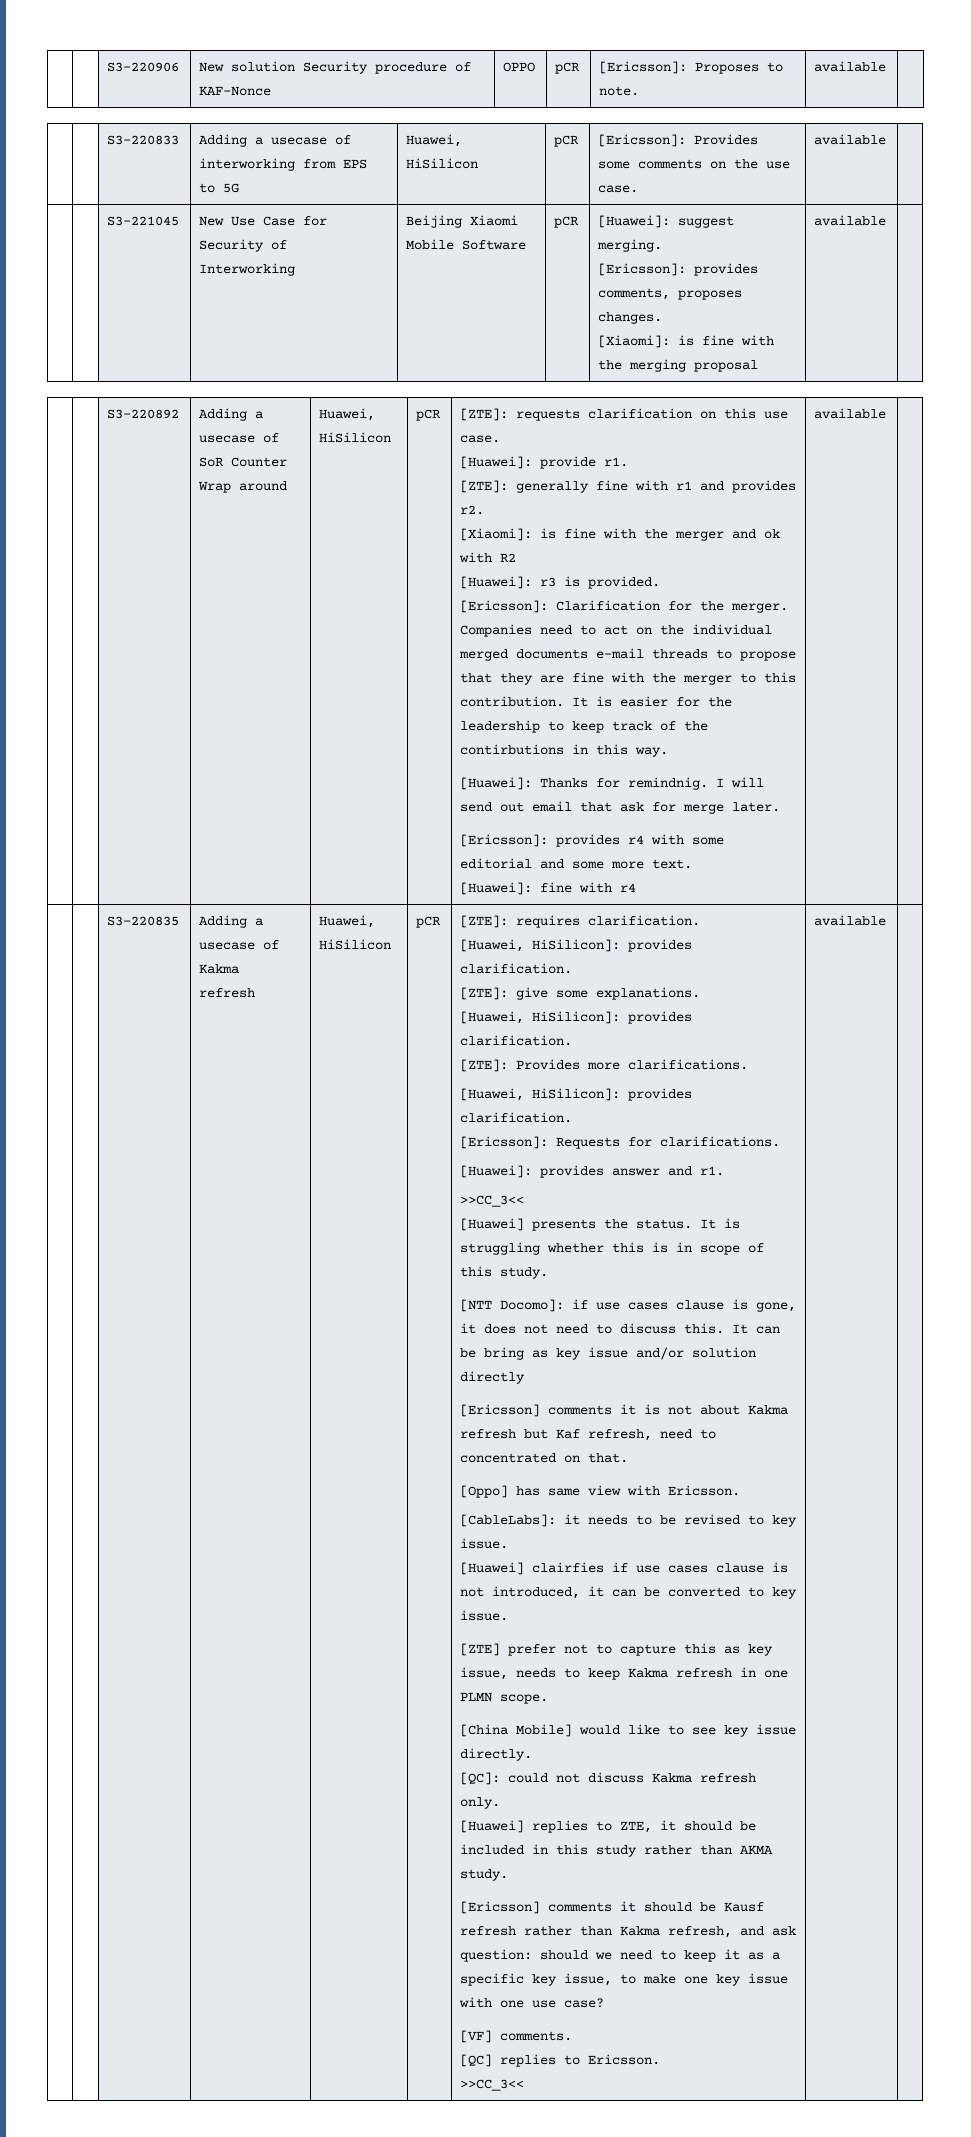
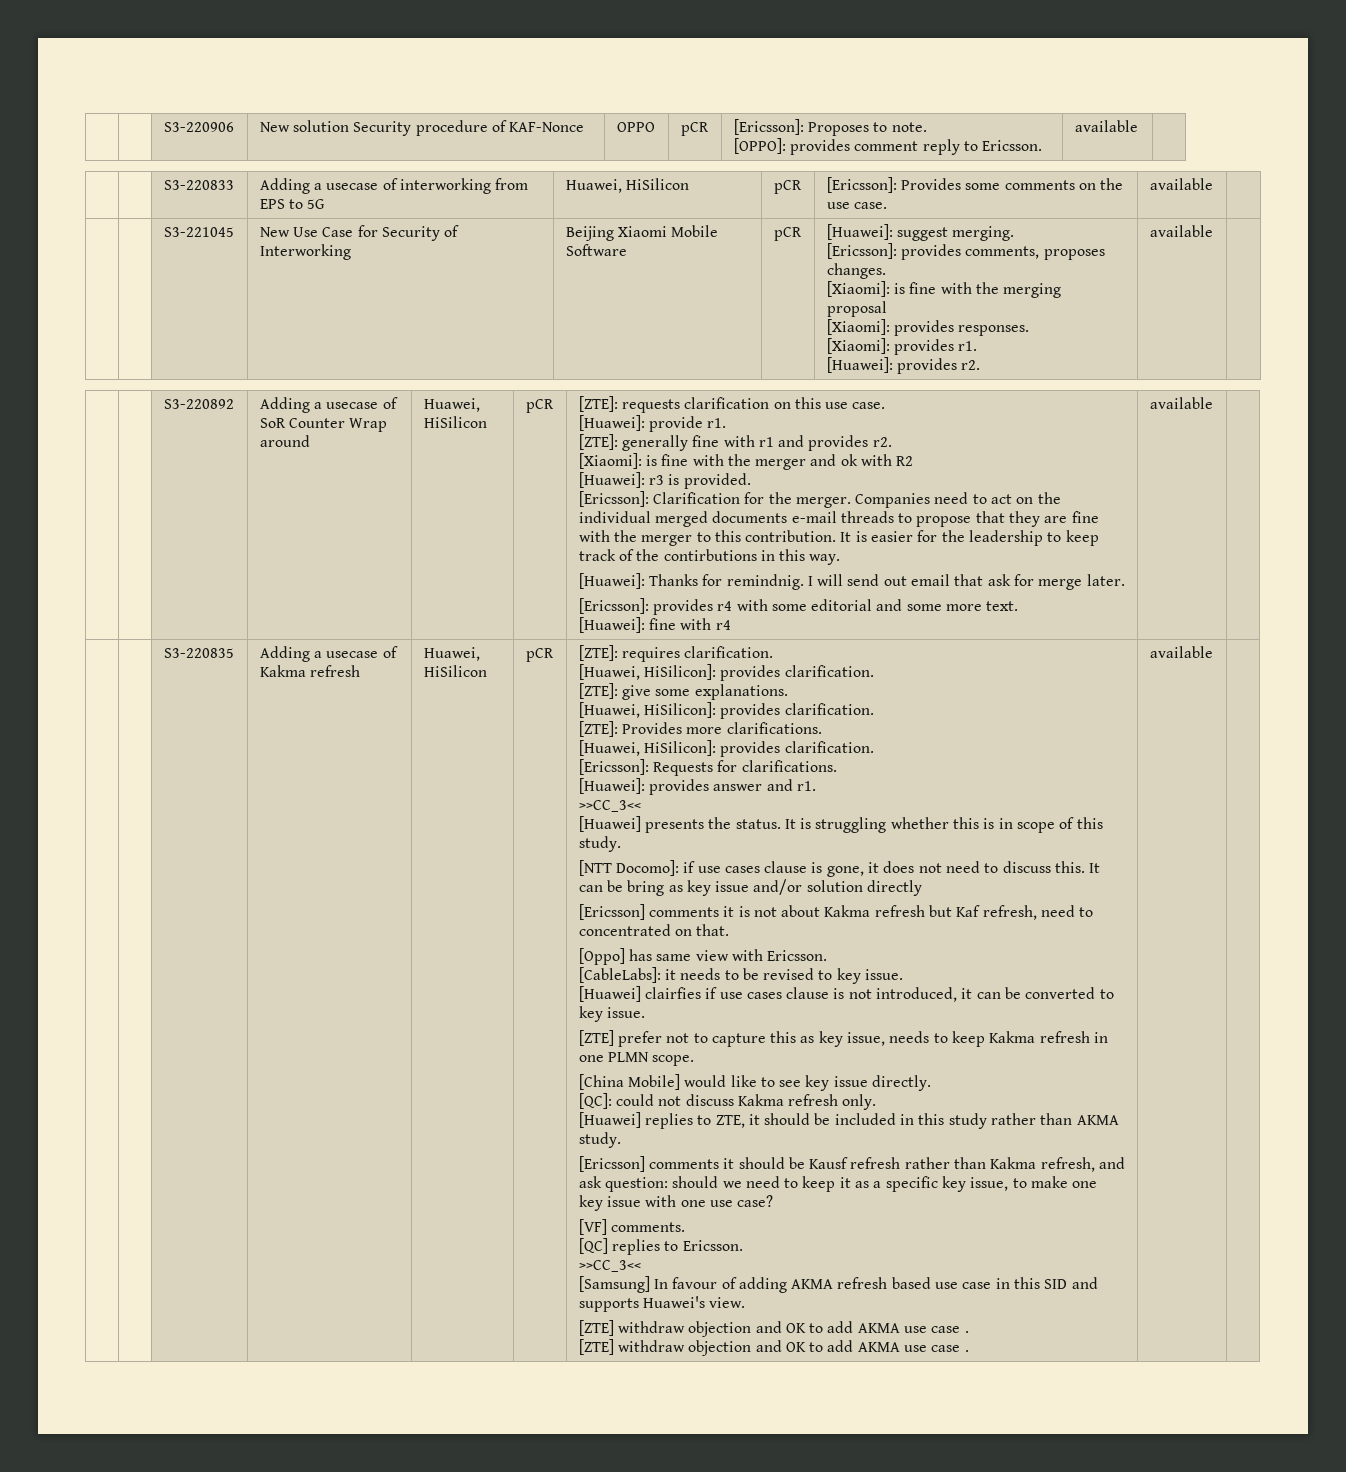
(640, 91) none -> [733,138,1043,155] // [OPPO]: provides comment reply to Ericsson.
(759, 366) none -> [826,319,1030,336] [826,338,978,355] [826,357,981,374] // [Xiaomi]: provides responses. // [Xiaomi]: provides r1. // [Huawei]: provides r2.
(525, 2085) none -> [578,1276,1098,1293] [578,1296,746,1312] [578,1320,969,1337] [578,1339,969,1356] // [Samsung] In favour of adding AKMA refresh based use case in this SID and supports Huawei's view. // [ZTE] withdraw objection and OK to add AKMA use case . // [ZTE] withdraw objection and OK to add AKMA use case .

